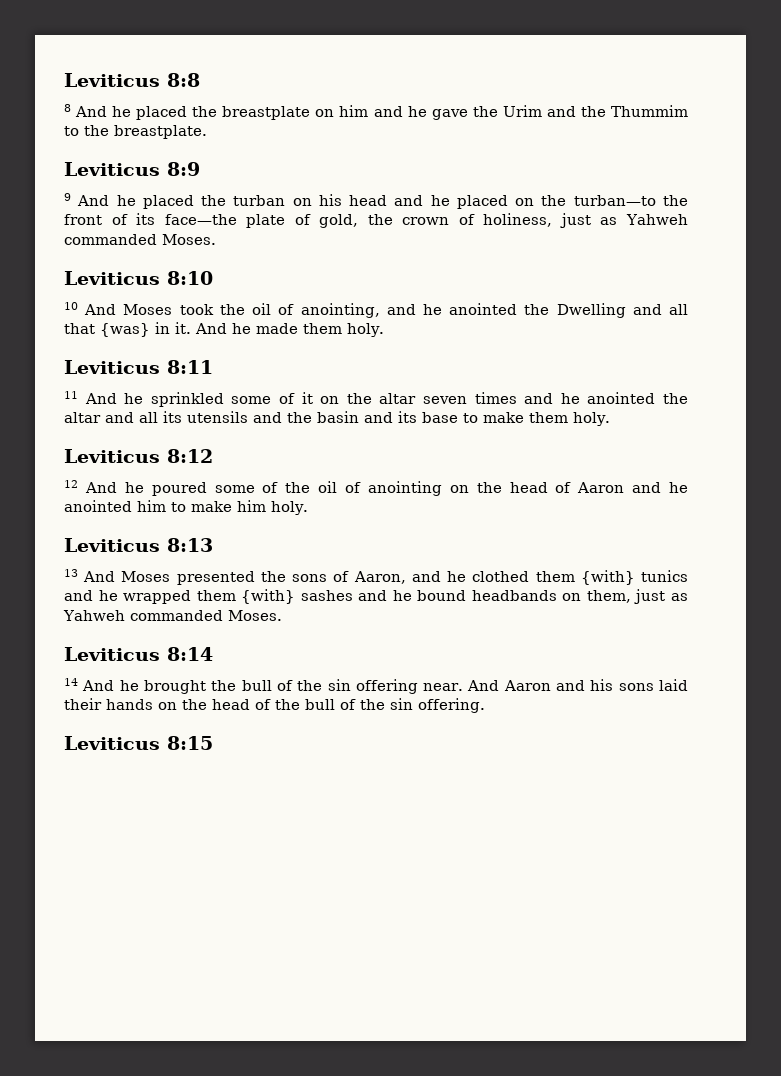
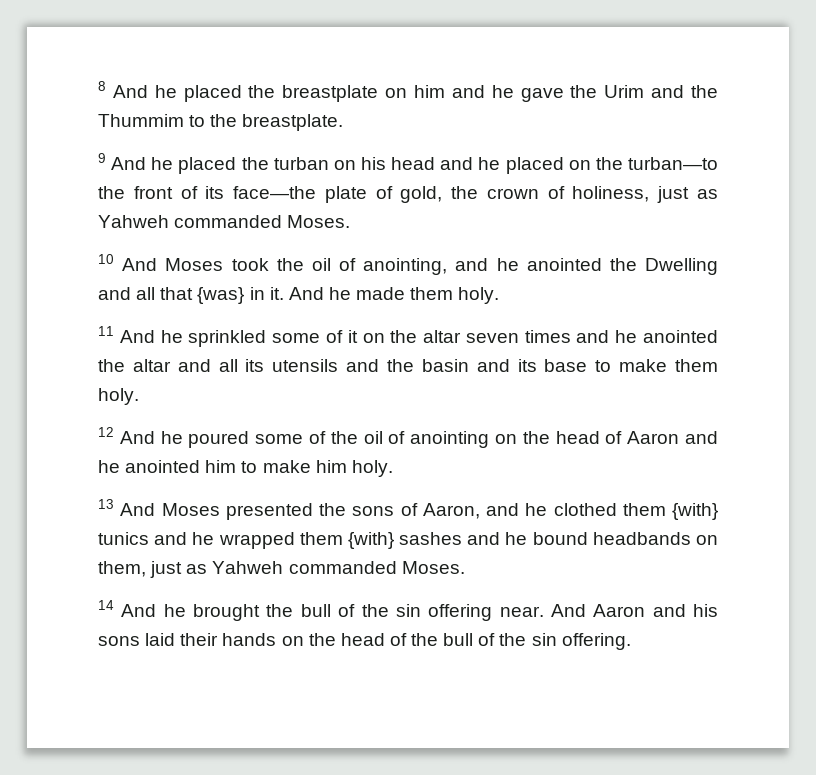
[64,73,200,87] Leviticus 8:8 // -> (98, 86) none
[64,162,200,176] // Leviticus 8:9 -> (344, 122) none
[64,271,213,285] // Leviticus 8:10 -> (351, 221) none
[64,360,213,374] // Leviticus 8:11 -> (500, 295) none
[64,449,213,463] // Leviticus 8:12 -> (139, 396) none
[64,538,213,552] // Leviticus 8:13 -> (393, 468) none
[64,647,213,661] // Leviticus 8:14 -> (465, 567) none
[64,736,213,750] // Leviticus 8:15 -> (631, 641) none

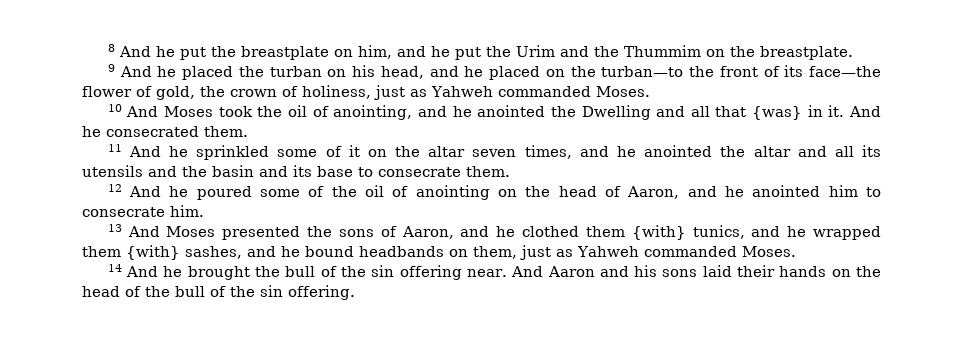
[183,85,242,102] placed -> [179,47,206,60] put
[413,85,564,102] him and he gave -> [357,45,481,60] him, and he put
[189,115,206,127] to -> [705,49,725,57] on
[391,157,436,170] head -> [380,66,424,79] head,
[324,186,367,203] plate -> [82,86,132,97] flower
[356,287,500,304] made them holy. -> [106,126,248,137] consecrated them.
[524,330,571,343] times -> [524,145,572,159] times,
[619,359,718,372] [98,388,139,405] make them holy. -> [378,166,510,177] consecrate them.
[627,431,680,444] Aaron -> [627,186,680,199] Aaron,
[262,460,393,477] make him holy. -> [82,205,204,217] consecrate him.
[98,532,149,545] tunics -> [692,225,745,239] tunics,
[399,532,463,545] sashes -> [185,246,242,259] sashes,

